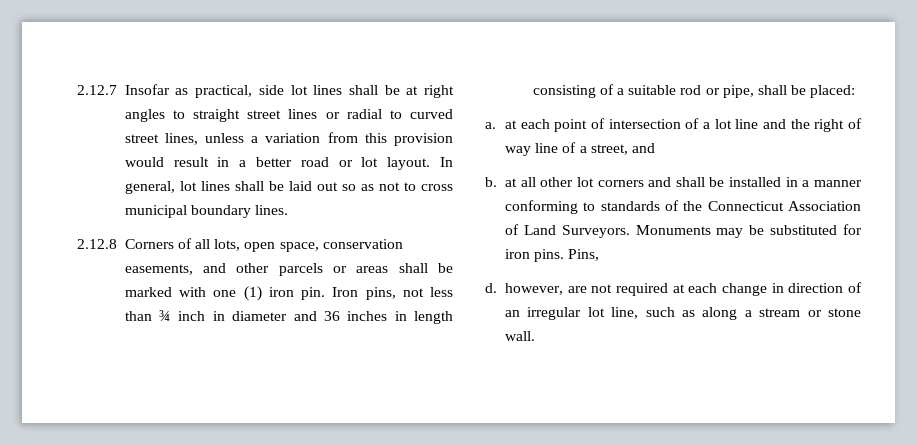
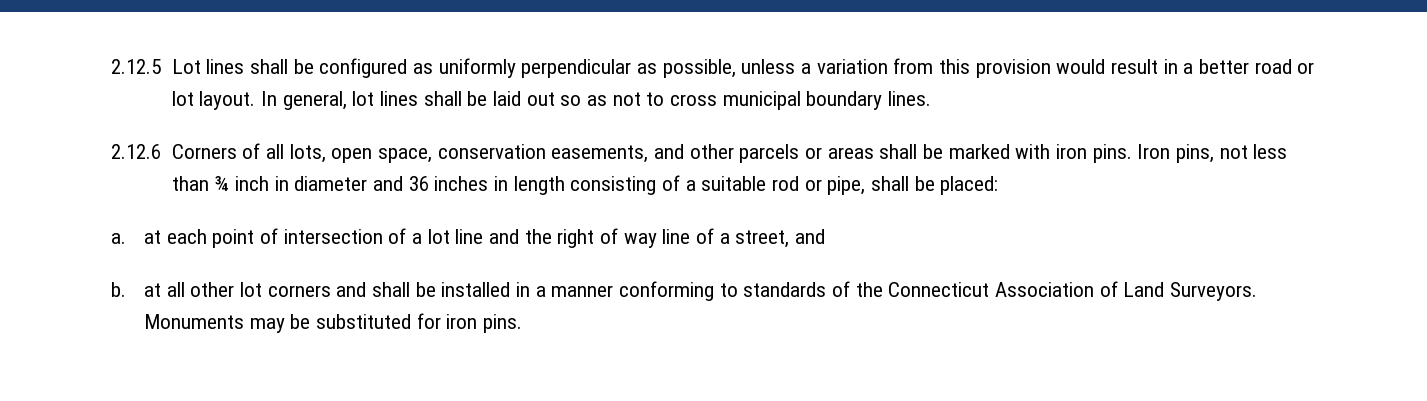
[77,84,455,98] [124,109,453,122] [124,133,198,145] 2.12.7 Insofar as practical, side lot lines shall be at right angles to straight street lines or radial to curved street lines, -> [111,58,736,78] 2.12.5 Lot lines shall be configured as uniformly perpendicular as possible,
[77,239,117,249] 2.12.8 -> [111,144,161,159] 2.12.6
[213,286,325,301] one (1) iron pin. -> [1055,144,1132,163] iron pins.
[568,249,600,261] [485,282,862,296] [505,307,861,320] [505,331,536,341] Pins, // d. however, are not required at each change in direction of an irregular lot line, such as along a stream or stone wall. -> (523, 323) none

